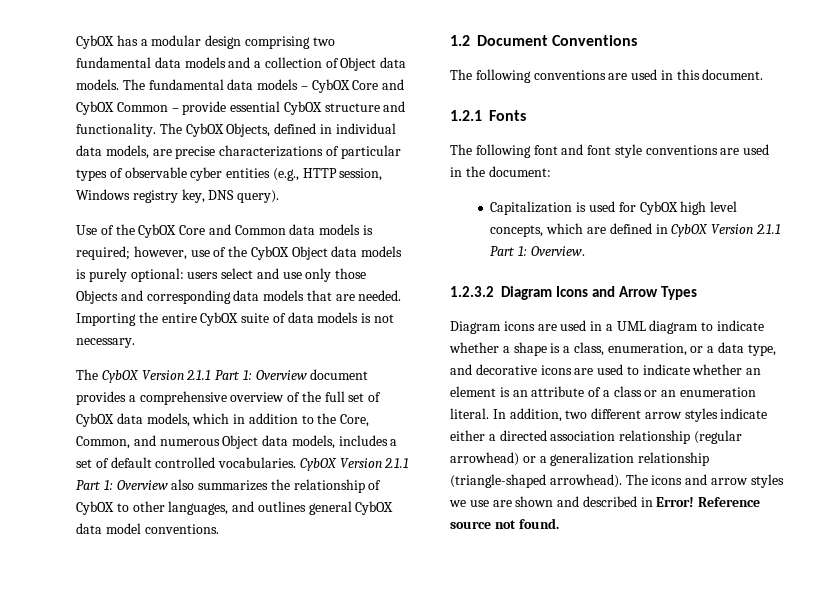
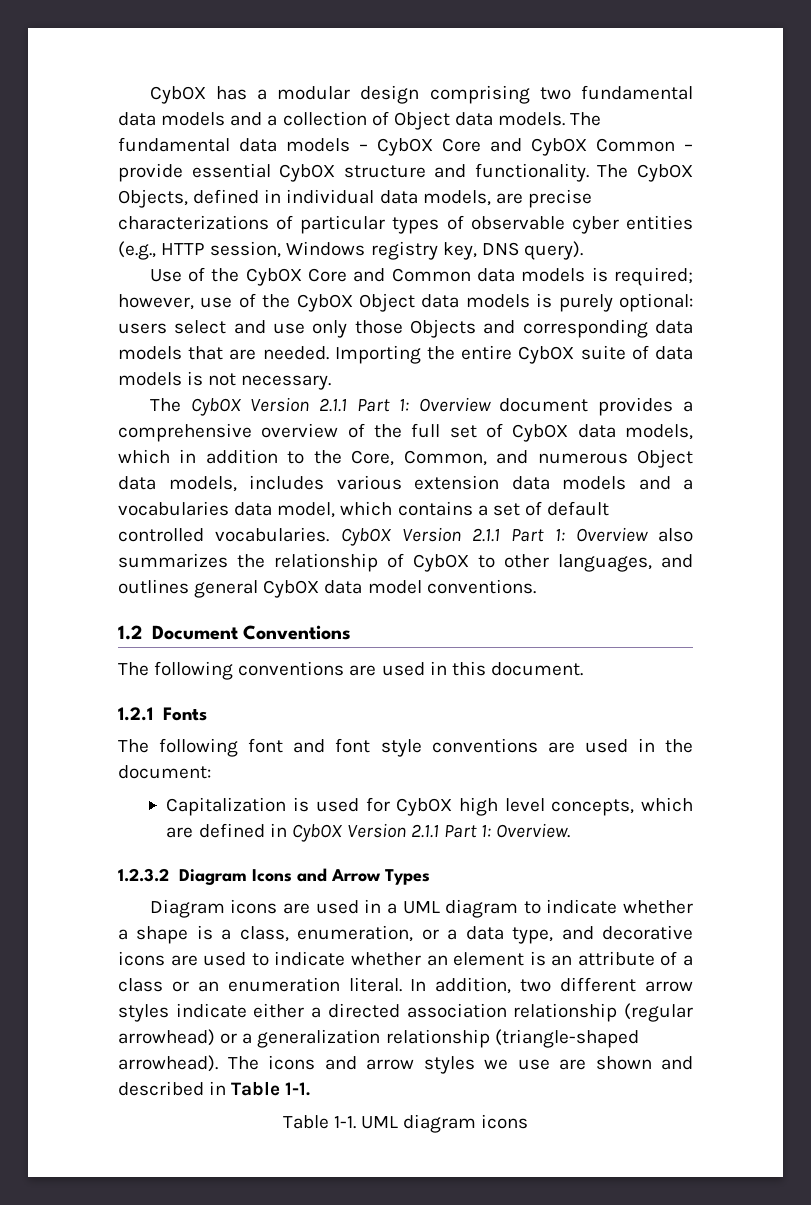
(388, 440) none -> [336,475,693,490] [118,501,473,518] various extension data models and a vocabularies data model, which contains
[656,497,761,507] [450,518,559,529] Error! Reference source not found. -> [231,1081,311,1096] [282,1114,529,1133] Table 1-1. // Table 1-1. UML diagram icons

